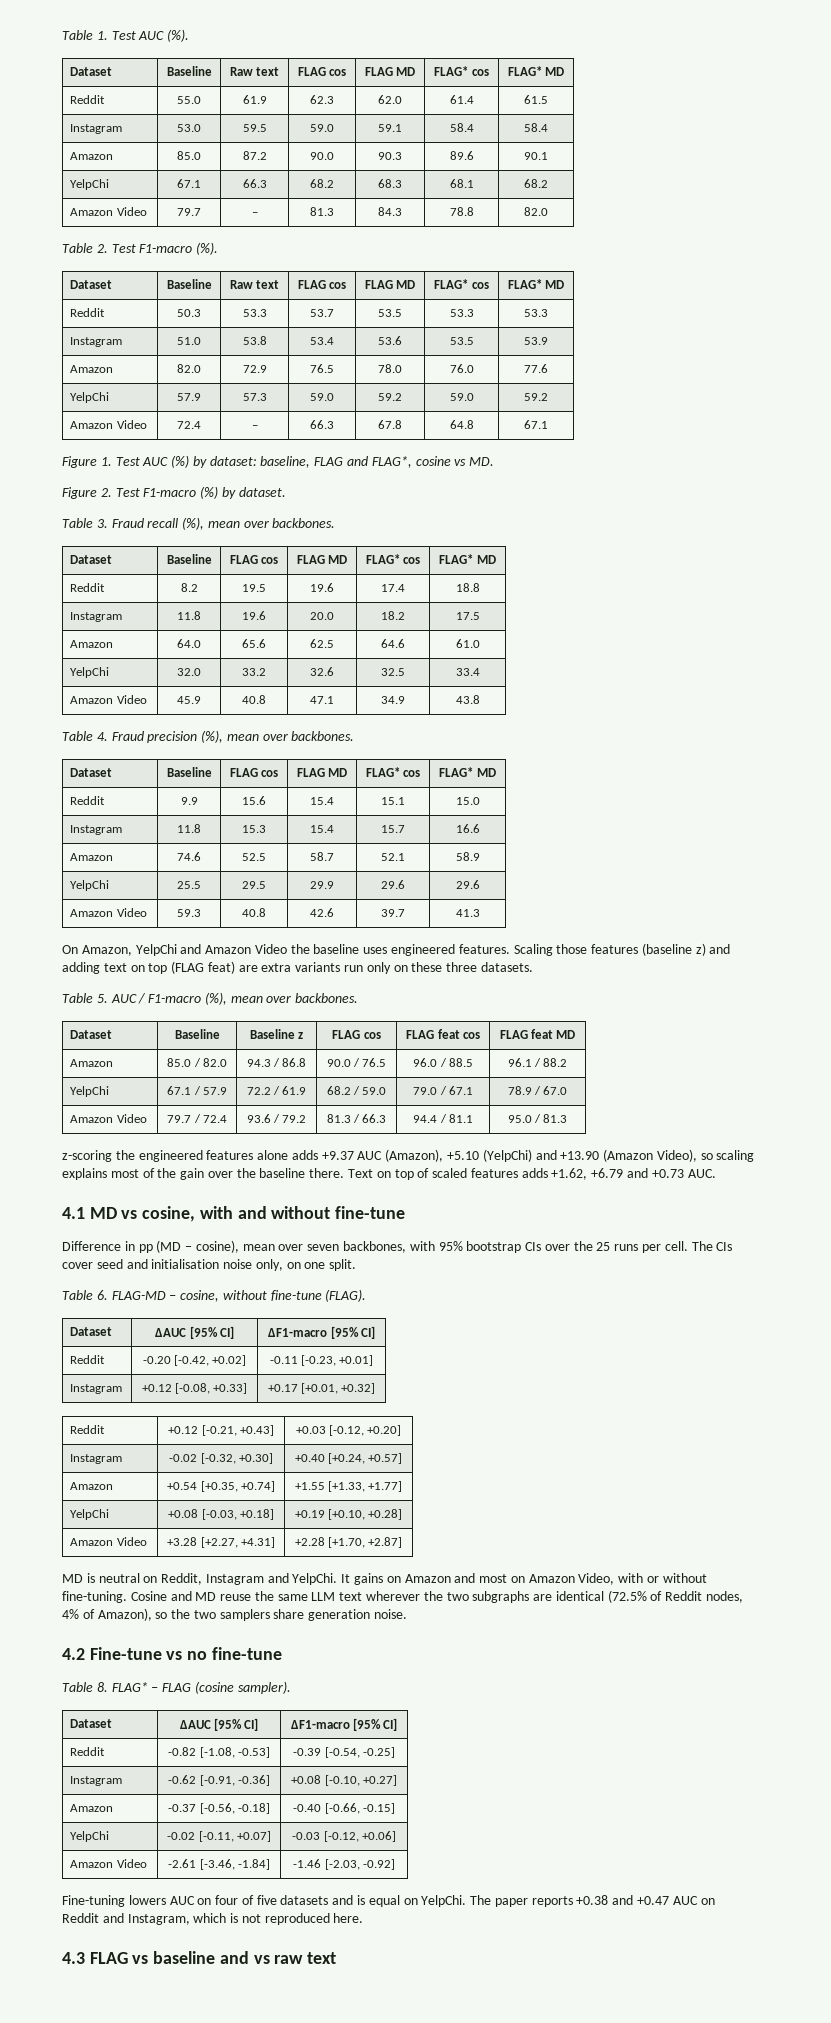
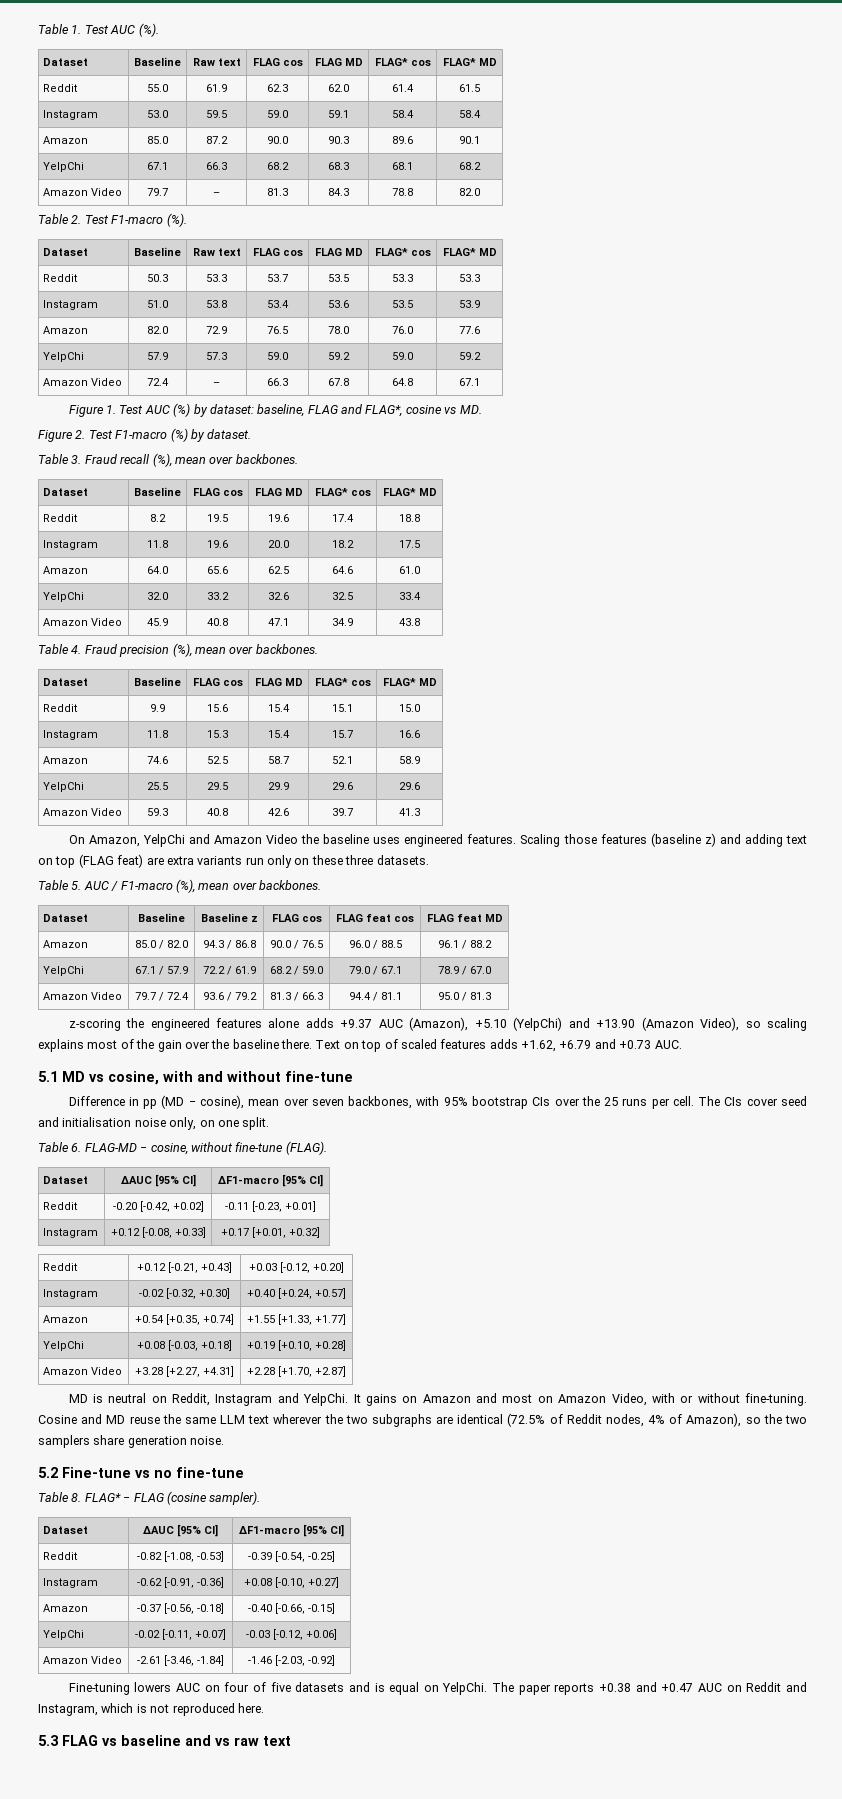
[62,1207,85,1219] 4.1 -> [38,1071,58,1082] 5.1
[62,1648,85,1660] 4.2 -> [38,1467,58,1478] 5.2
[62,1952,85,1964] 4.3 -> [38,1735,59,1746] 5.3

